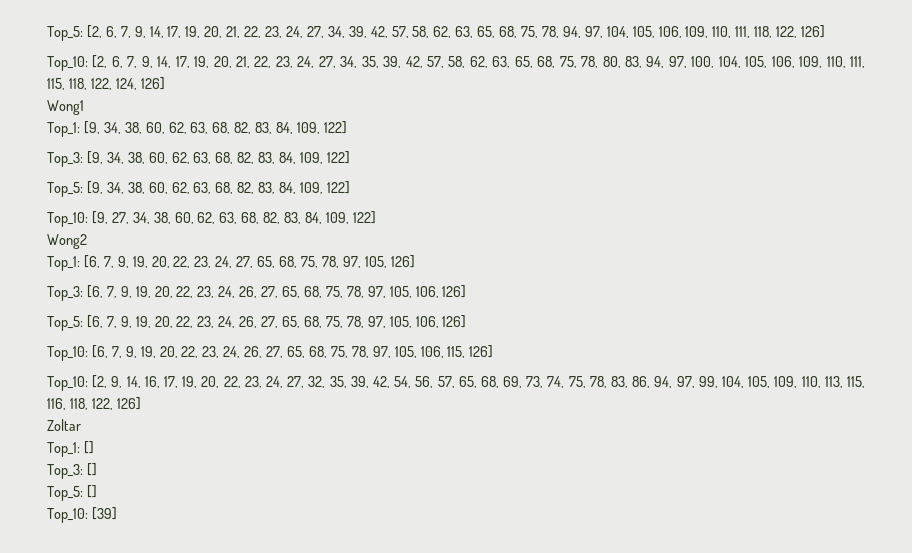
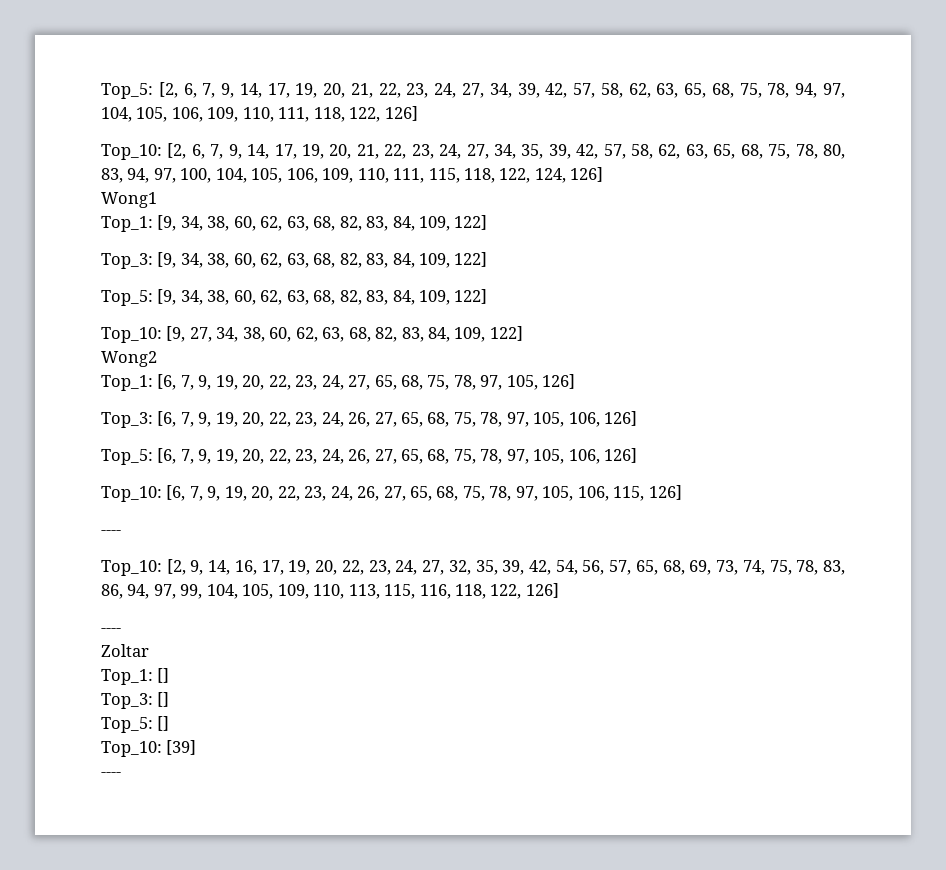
(494, 351) none -> [101,530,121,535] // ----
(141, 403) none -> [101,628,121,633] // ----
(117, 513) none -> [101,772,121,777] // ----

